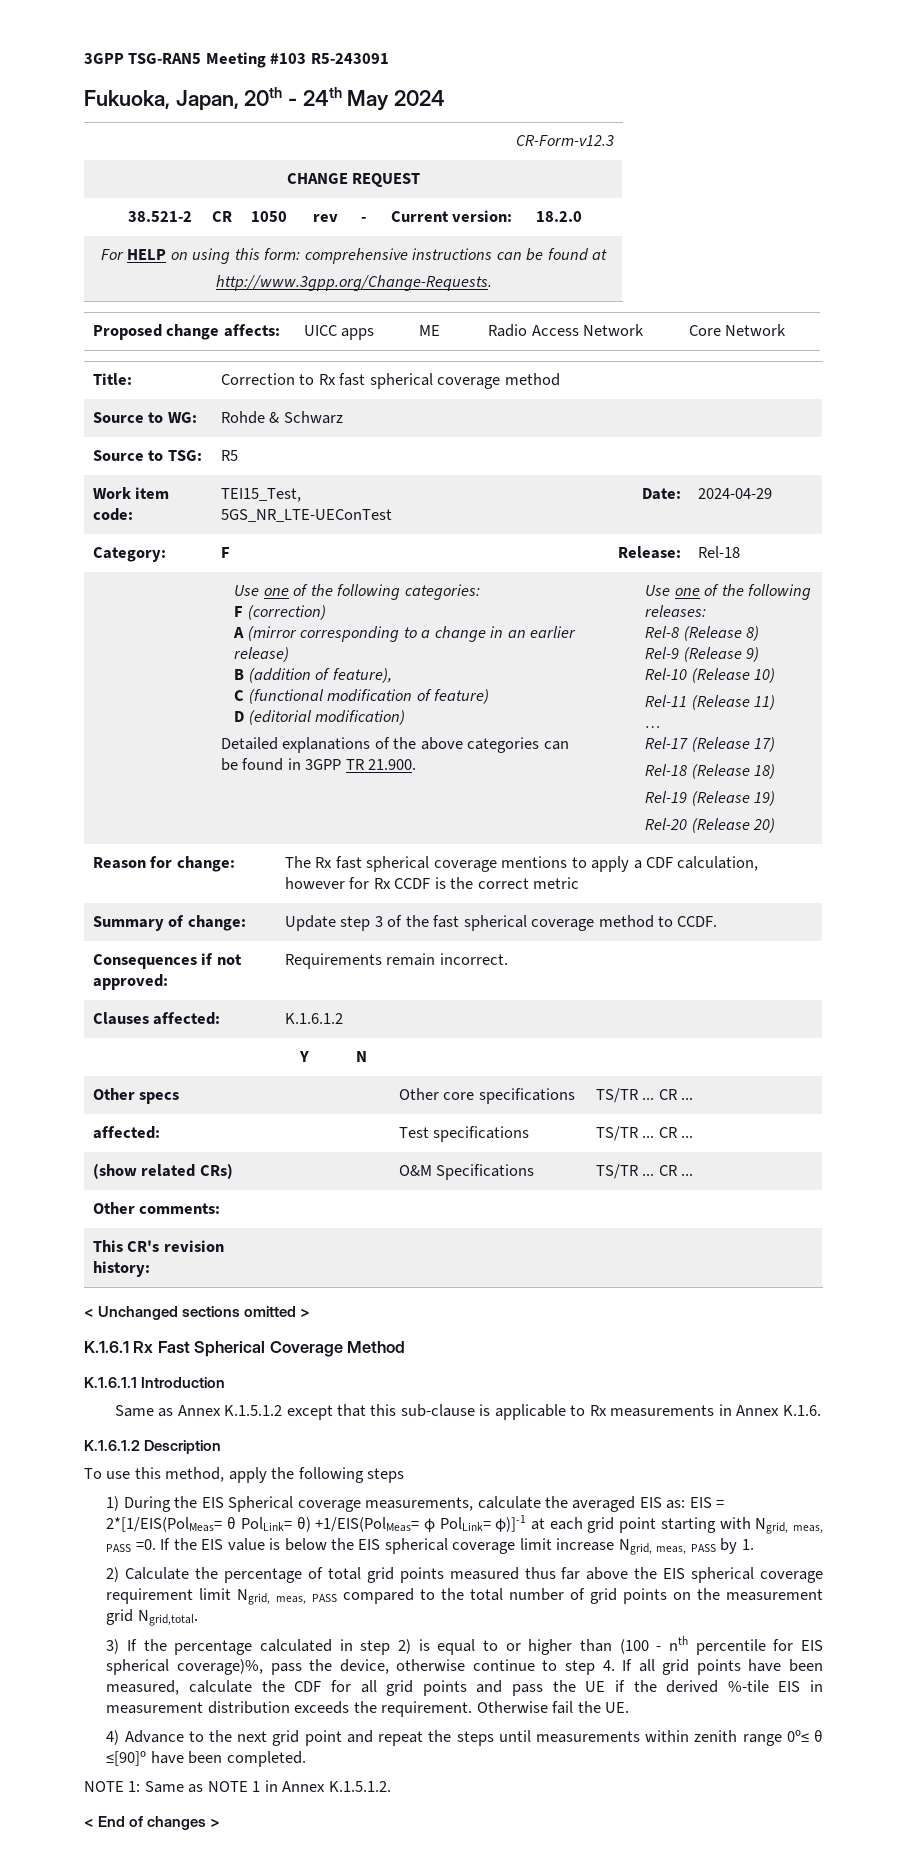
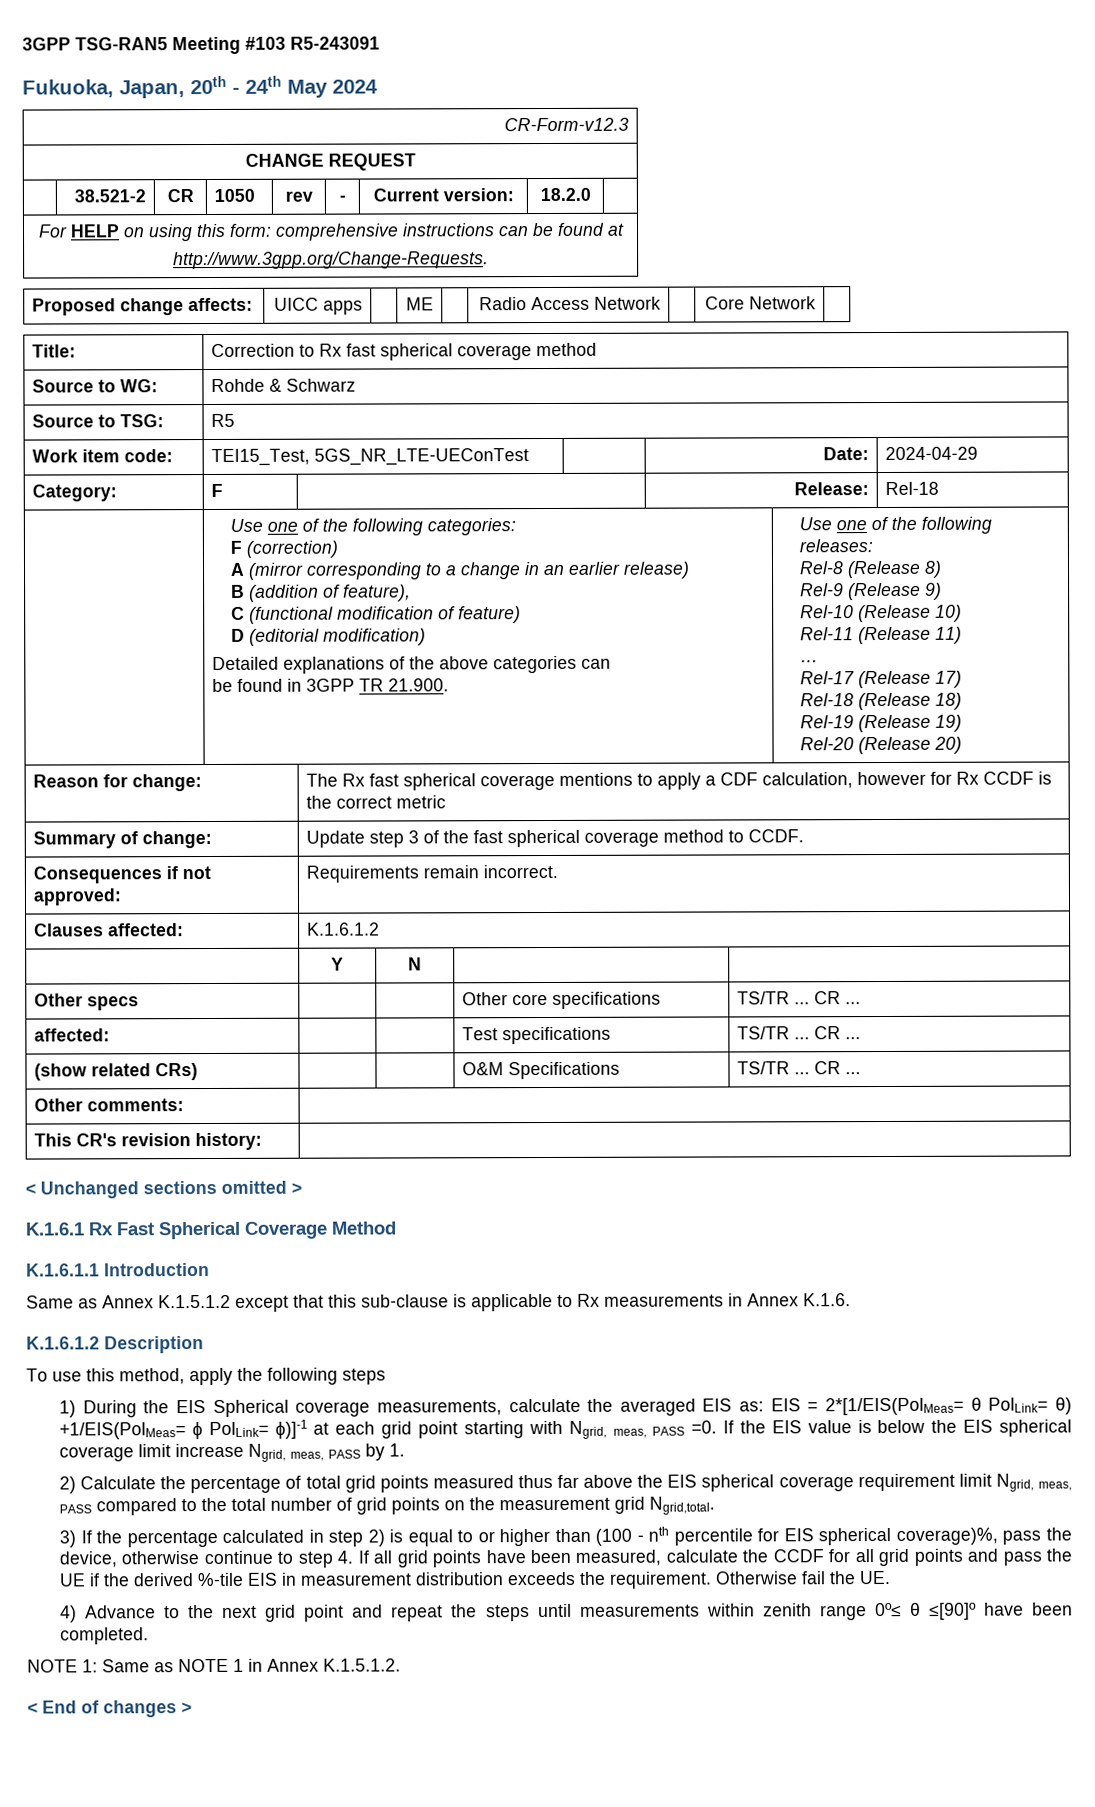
[294,1681,322,1692] CDF -> [772,1549,824,1563] CCDF

